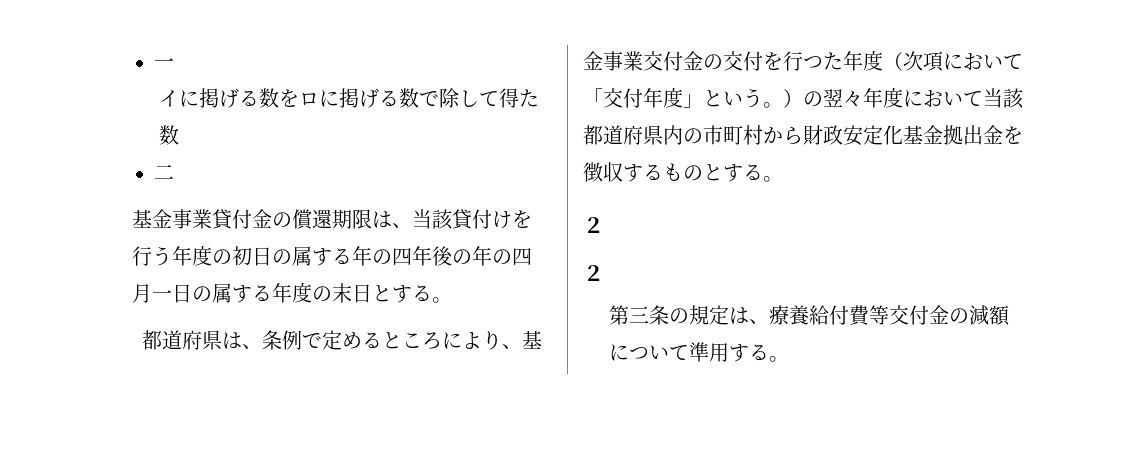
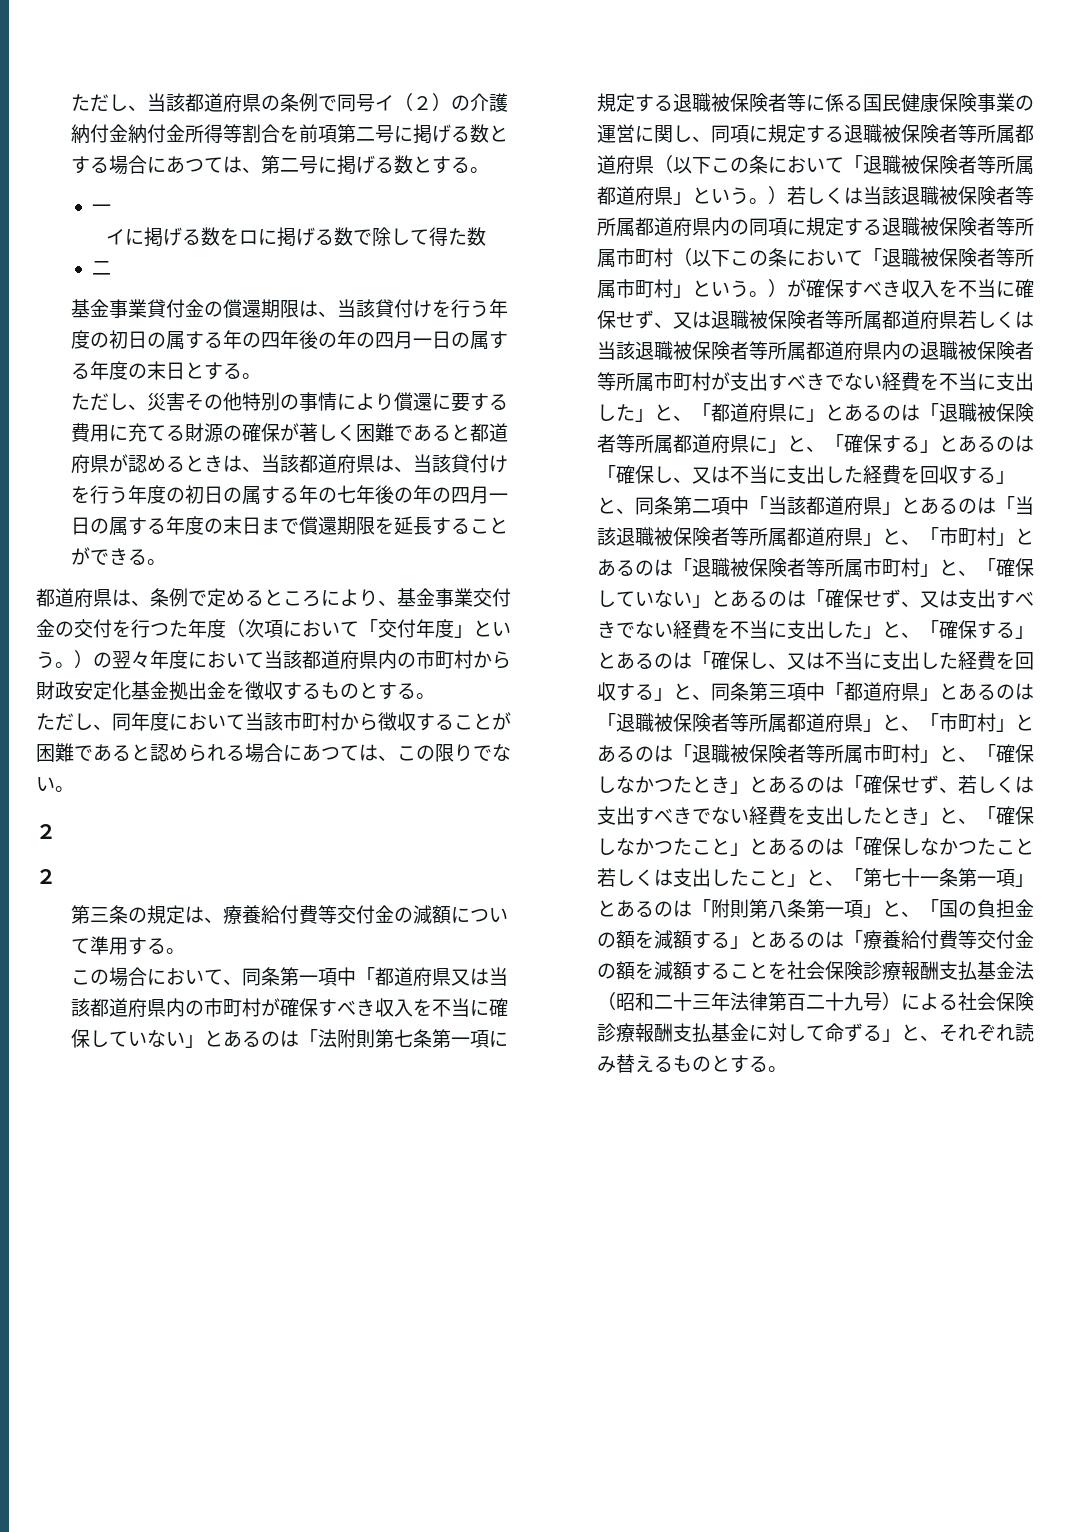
(154, 63) none -> [71,93,509,113] [71,124,509,144] [71,155,490,175] ただし、当該都道府県の条例で同号イ（２）の介護納付金納付金所得等割合を前項第二号に掲げる数とする場合にあつては、第二号に掲げる数とする。 //
(453, 300) none -> [71,392,509,412] [71,423,509,443] [71,454,509,474] [71,485,509,505] [71,516,509,536] [71,547,167,565] // ただし、災害その他特別の事情により償還に要する費用に充てる財源の確保が著しく困難であると都道府県が認めるときは、当該都道府県は、当該貸付けを行う年度の初日の属する年の七年後の年の四月一日の属する年度の末日まで償還期限を延長することができる。
(783, 179) none -> [36,712,511,731] [36,743,511,763] [36,777,74,792] // ただし、同年度において当該市町村から徴収することが困難であると認められる場合にあつては、この限りでない。
(790, 359) none -> [71,967,509,987] [71,998,509,1018] [71,1029,509,1048] [597,93,1035,113] [597,124,1035,144] [597,155,1035,175] [597,186,1035,206] [597,217,1035,237] [597,248,1035,268] [597,279,1035,299] [597,310,1035,330] [597,341,1035,361] [597,372,1035,392] [597,403,1035,423] [597,434,1035,454] [597,465,1016,484] [597,496,1035,516] [597,527,1035,547] [597,558,1035,578] [597,589,1035,608] [597,620,1035,639] [597,651,1035,670] [597,682,1035,702] [597,713,1035,733] [597,744,1035,764] [597,775,1035,794] [597,806,1035,825] [597,837,1035,856] [597,868,1035,887] [597,899,1035,918] [597,930,1035,949] [597,961,1035,981] [597,992,1035,1011] [597,1023,1035,1043] [597,1054,788,1073] // この場合において、同条第一項中「都道府県又は当該都道府県内の市町村が確保すべき収入を不当に確保していない」とあるのは「法附則第七条第一項に規定する退職被保険者等に係る国民健康保険事業の運営に関し、同項に規定する退職被保険者等所属都道府県（以下この条において「退職被保険者等所属都道府県」という。）若しくは当該退職被保険者等所属都道府県内の同項に規定する退職被保険者等所属市町村（以下この条において「退職被保険者等所属市町村」という。）が確保すべき収入を不当に確保せず、又は退職被保険者等所属都道府県若しくは当該退職被保険者等所属都道府県内の退職被保険者等所属市町村が支出すべきでない経費を不当に支出した」と、「都道府県に」とあるのは「退職被保険者等所属都道府県に」と、「確保する」とあるのは「確保し、又は不当に支出した経費を回収する」と、同条第二項中「当該都道府県」とあるのは「当該退職被保険者等所属都道府県」と、「市町村」とあるのは「退職被保険者等所属市町村」と、「確保していない」とあるのは「確保せず、又は支出すべきでない経費を不当に支出した」と、「確保する」とあるのは「確保し、又は不当に支出した経費を回収する」と、同条第三項中「都道府県」とあるのは「退職被保険者等所属都道府県」と、「市町村」とあるのは「退職被保険者等所属市町村」と、「確保しなかつたとき」とあるのは「確保せず、若しくは支出すべきでない経費を支出したとき」と、「確保しなかつたこと」とあるのは「確保しなかつたこと若しくは支出したこと」と、「第七十一条第一項」とあるのは「附則第八条第一項」と、「国の負担金の額を減額する」とあるのは「療養給付費等交付金の額を減額することを社会保険診療報酬支払基金法（昭和二十三年法律第百二十九号）による社会保険診療報酬支払基金に対して命ずる」と、それぞれ読み替えるものとする。

